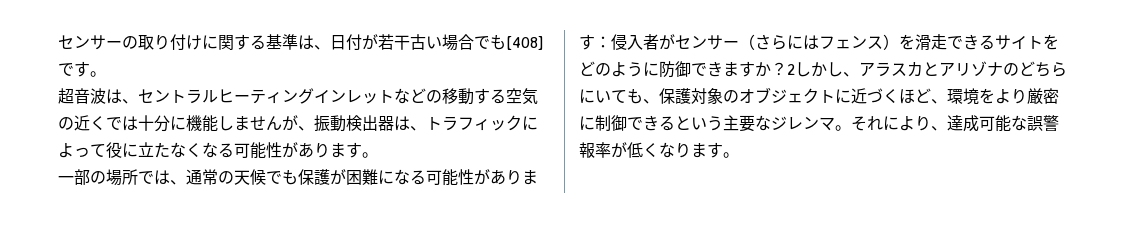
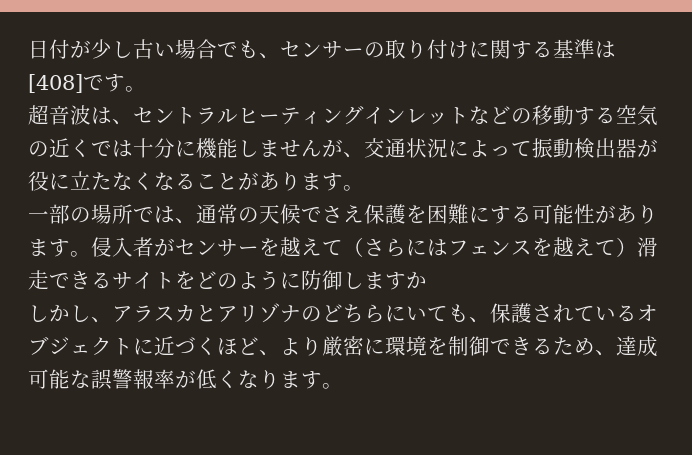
(58, 42) none -> [28,39,280,59] 日付が少し古い場合でも、
[314,34,506,51] 、日付が若干古い場合でも -> (616, 49) none
[314,115,538,132] [58,143,106,158] 振動検出器は、トラフィックによって -> [364,138,658,158] 交通状況によって振動検出器が
[234,142,282,159] 可能性 -> [196,173,238,190] こと
[282,169,538,186] [579,34,611,50] も保護が困難になる可能性があります： -> [322,204,658,224] [28,239,91,257] さえ保護を困難にする可能性があります。
(739, 44) none -> [259,237,343,257] を越えて
[883,34,915,50] ）を -> [532,237,637,257] を越えて）
[691,61,723,77] でき -> [343,272,364,289] し
[771,62,795,76] ？2 -> (427, 280) //
[691,88,739,104] 対象の -> [532,304,637,323] されている
[947,88,995,105] 環境を -> (280, 353) none
(595, 123) none -> [385,336,448,356] 環境を
[675,115,931,132] という主要なジレンマ。それにより -> [553,337,595,355] ため

